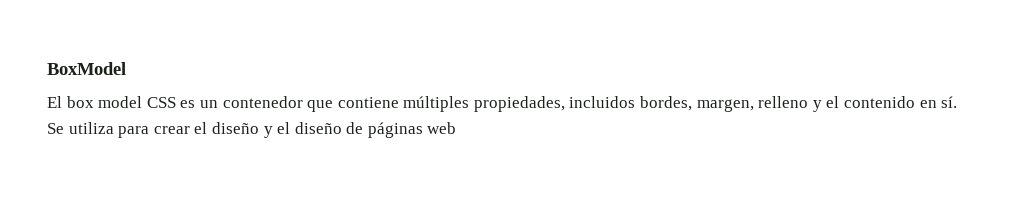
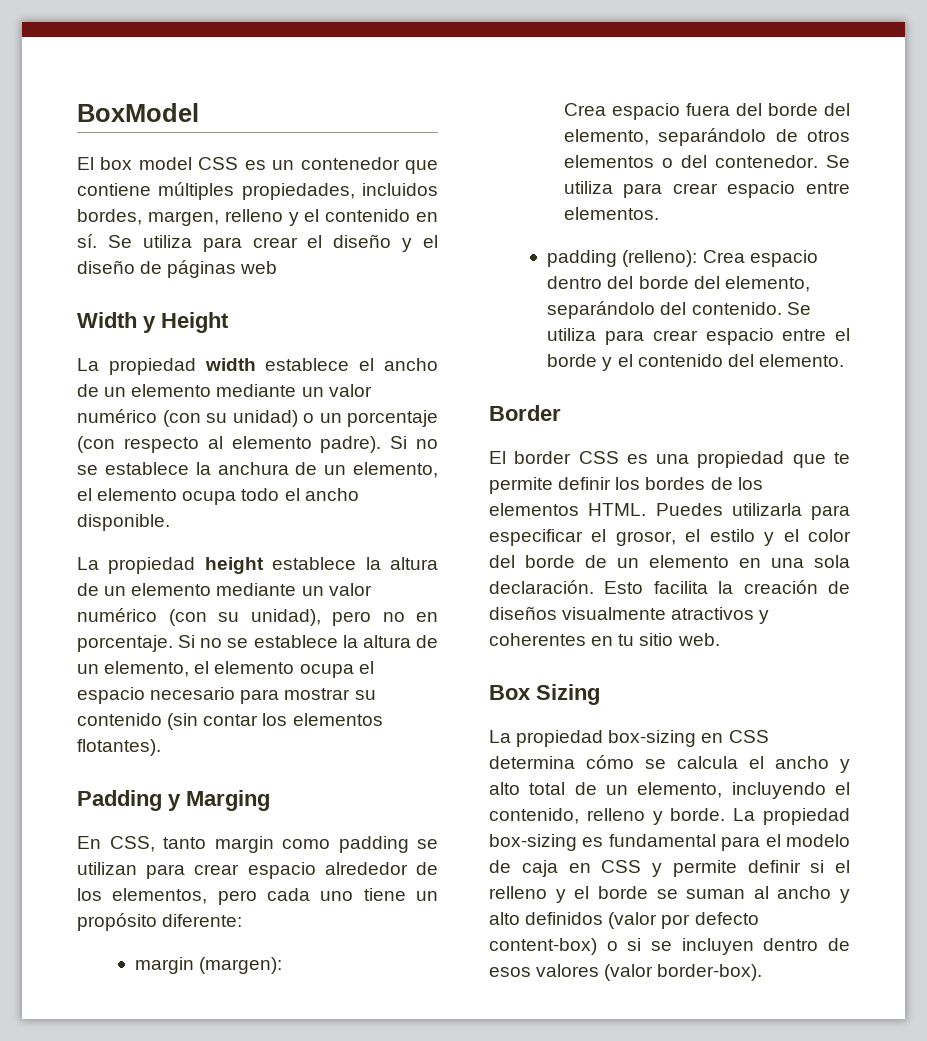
(457, 128) none -> [77,312,229,333] [77,358,439,375] [77,384,372,397] [77,409,438,427] [77,436,438,453] [77,462,439,478] [77,488,359,505] [77,514,170,531] [77,557,438,574] [77,583,372,596] [77,608,438,626] [77,635,439,652] [77,661,374,678] [77,687,376,704] [77,713,383,730] [77,739,161,756] [77,790,270,811] [77,836,438,853] [77,862,439,879] [77,888,438,905] [77,913,243,931] [135,957,283,974] [563,103,850,120] [563,128,850,146] [563,155,850,168] [563,181,850,198] [563,207,659,220] [547,250,818,267] [547,276,810,292] [547,301,811,319] [547,328,850,345] [547,354,844,371] [489,405,561,421] [489,451,850,468] [489,477,763,494] [489,503,850,520] [489,529,851,546] [489,555,850,568] [489,580,850,594] [489,606,770,624] [489,633,720,646] [489,684,600,705] [489,730,769,747] [489,755,850,773] [489,782,850,799] [489,808,850,825] [489,834,850,851] [489,860,850,877] [489,886,850,903] [489,912,759,929] [489,938,850,955] [489,964,763,981] // Width y Height // La propiedad width establece el ancho de un elemento mediante un valor numérico (con su unidad) o un porcentaje (con respecto al elemento padre). Si no se establece la anchura de un elemento, el elemento ocupa todo el ancho disponible. // La propiedad height establece la altura de un elemento mediante un valor numérico (con su unidad), pero no en porcentaje. Si no se establece la altura de un elemento, el elemento ocupa el espacio necesario para mostrar su contenido (sin contar los elementos flotantes). // Padding y Marging // En CSS, tanto margin como padding se utilizan para crear espacio alrededor de los elementos, pero cada uno tiene un propósito diferente: // margin (margen): // Crea espacio fuera del borde del elemento, separándolo de otros elementos o del contenedor. Se utiliza para crear espacio entre elementos. // padding (relleno): Crea espacio dentro del borde del elemento, separándolo del contenido. Se utiliza para crear espacio entre el borde y el contenido del elemento. // Border // El border CSS es una propiedad que te permite definir los bordes de los elementos HTML. Puedes utilizarla para especificar el grosor, el estilo y el color del borde de un elemento en una sola declaración. Esto facilita la creación de diseños visualmente atractivos y coherentes en tu sitio web. // Box Sizing // La propiedad box-sizing en CSS determina cómo se calcula el ancho y alto total de un elemento, incluyendo el contenido, relleno y borde. La propiedad box-sizing es fundamental para el modelo de caja en CSS y permite definir si el relleno y el borde se suman al ancho y alto definidos (valor por defecto content-box) o si se incluyen dentro de esos valores (valor border-box).

